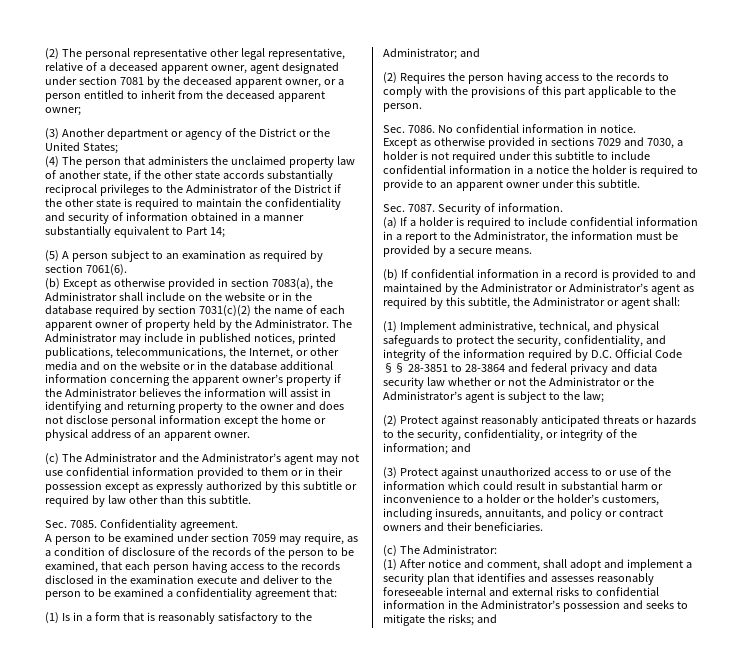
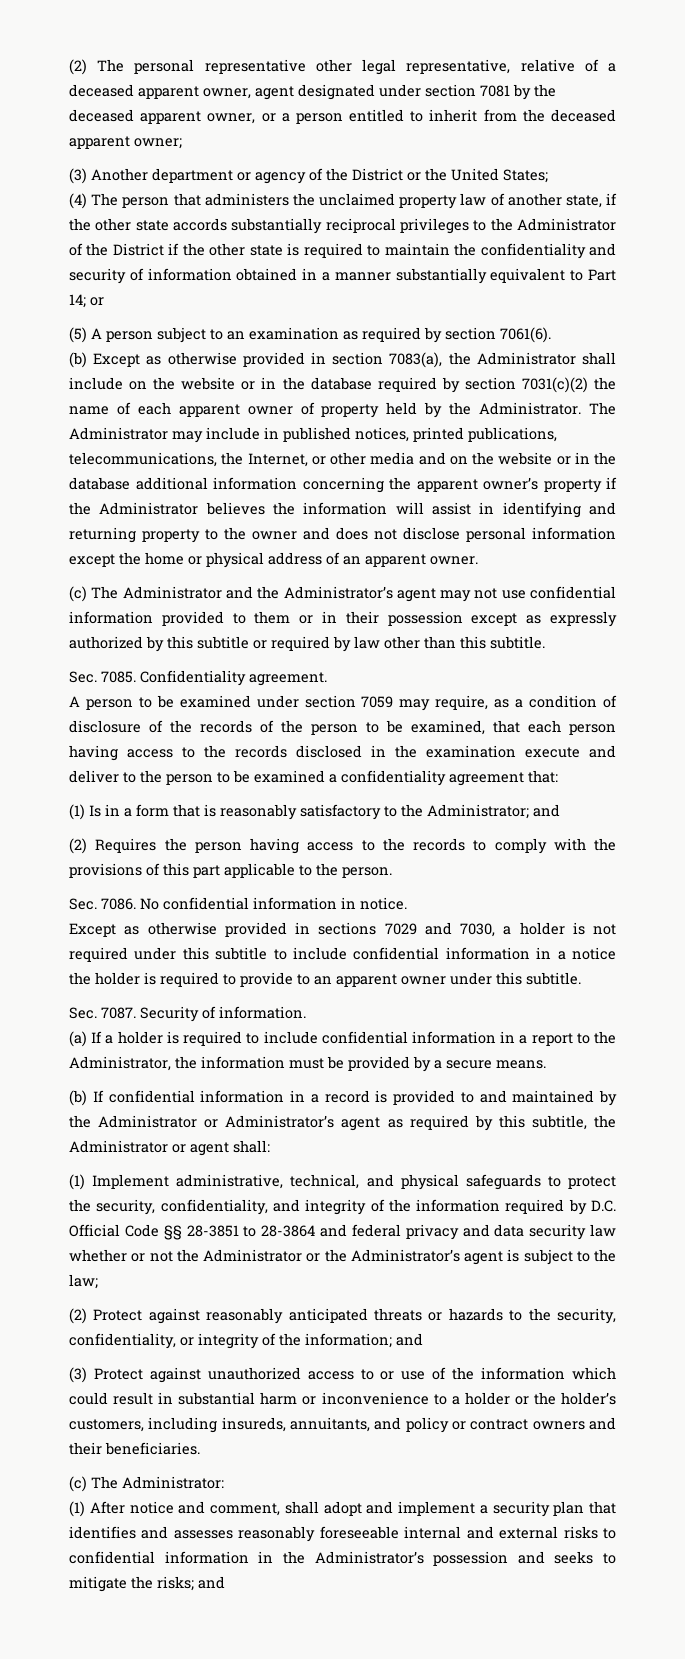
(225, 232) none -> [90,297,104,306] or

